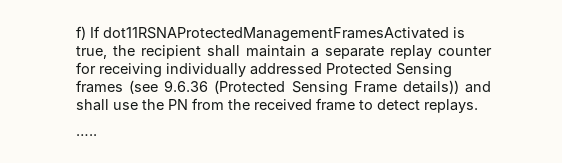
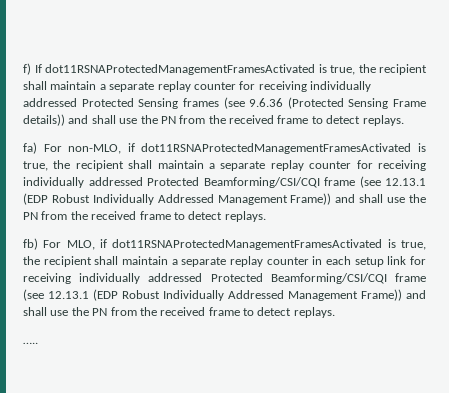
(478, 106) none -> [23,142,426,154] [23,160,426,171] [23,176,426,188] [23,193,427,205] [23,211,266,222] [23,238,426,250] [23,256,427,267] [23,273,426,284] [23,289,426,301] [23,307,335,318] // fa) For non-MLO, if dot11RSNAProtectedManagementFramesActivated is true, the recipient shall maintain a separate replay counter for receiving individually addressed Protected Beamforming/CSI/CQI frame (see 12.13.1 (EDP Robust Individually Addressed Management Frame)) and shall use the PN from the received frame to detect replays. // fb) For MLO, if dot11RSNAProtectedManagementFramesActivated is true, the recipient shall maintain a separate replay counter in each setup link for receiving individually addressed Protected Beamforming/CSI/CQI frame (see 12.13.1 (EDP Robust Individually Addressed Management Frame)) and shall use the PN from the received frame to detect replays.

